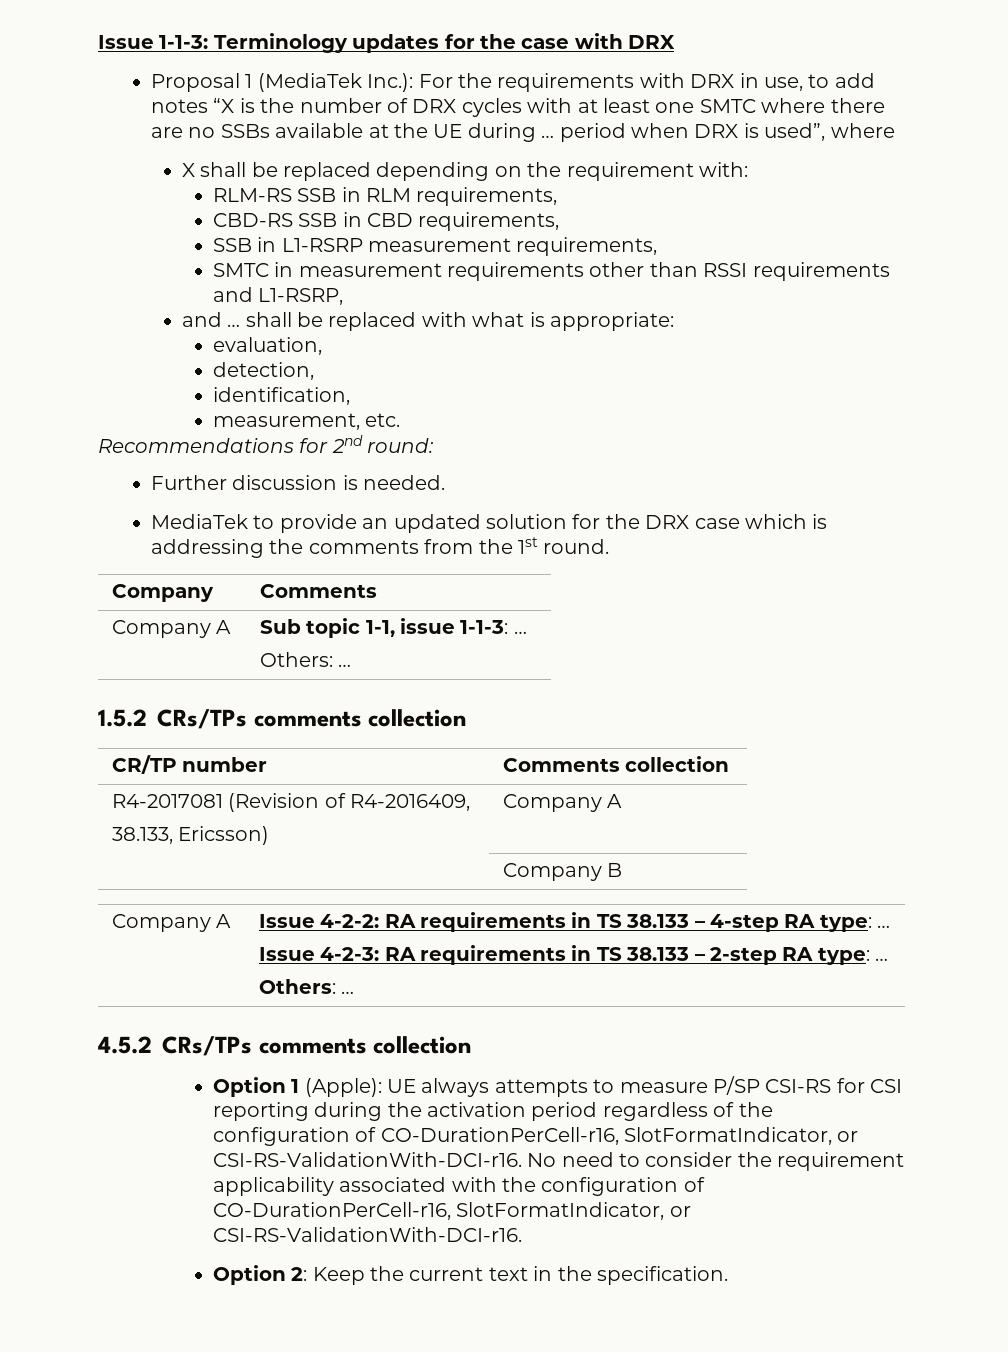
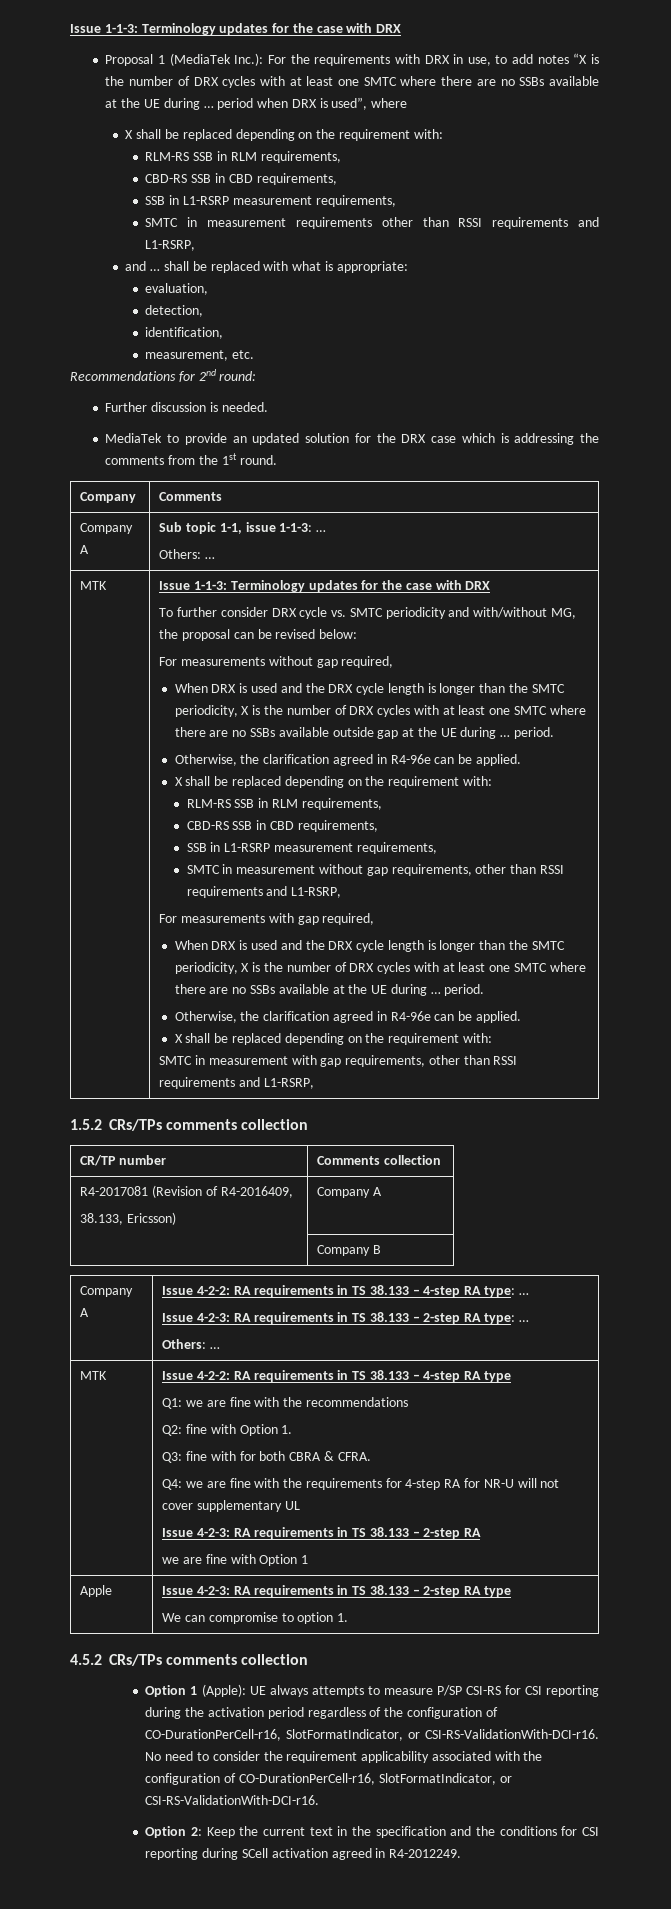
(352, 665) none -> [80,581,108,590] [159,580,491,592] [159,607,577,619] [159,629,358,641] [159,656,394,668] [174,683,565,695] [174,705,586,717] [174,727,555,739] [174,754,521,766] [174,776,492,788] [186,798,382,810] [186,820,378,832] [186,842,437,854] [186,864,564,876] [186,886,342,898] [159,913,375,925] [174,940,565,952] [174,962,586,974] [174,984,485,996] [174,1011,521,1023] [174,1033,492,1045] [159,1055,518,1067] [159,1077,314,1089] // MTK | Issue 1-1-3: Terminology updates for the case with DRX // To further consider DRX cycle vs. SMTC periodicity and with/without MG, the proposal can be revised below: // For measurements without gap required, // When DRX is used and the DRX cycle length is longer than the SMTC periodicity, X is the number of DRX cycles with at least one SMTC where there are no SSBs available outside gap at the UE during … period. // Otherwise, the clarification agreed in R4-96e can be applied. // X shall be replaced depending on the requirement with: // RLM-RS SSB in RLM requirements, // CBD-RS SSB in CBD requirements, // SSB in L1-RSRP measurement requirements, // SMTC in measurement without gap requirements, other than RSSI requirements and L1-RSRP, // For measurements with gap required, // When DRX is used and the DRX cycle length is longer than the SMTC periodicity, X is the number of DRX cycles with at least one SMTC where there are no SSBs available at the UE during … period. // Otherwise, the clarification agreed in R4-96e can be applied. // X shall be replaced depending on the requirement with: // SMTC in measurement with gap requirements, other than RSSI requirements and L1-RSRP,
(355, 992) none -> [80,1371,108,1380] [162,1370,512,1382] [162,1397,408,1409] [162,1424,293,1436] [162,1451,371,1463] [162,1478,560,1490] [162,1500,300,1512] [162,1527,482,1539] [162,1554,309,1566] [80,1585,113,1597] [162,1585,512,1597] [162,1612,349,1624] // MTK | Issue 4-2-2: RA requirements in TS 38.133 – 4-step RA type // Q1: we are fine with the recommendations // Q2: fine with Option 1. // Q3: fine with for both CBRA & CFRA. // Q4: we are fine with the requirements for 4-step RA for NR-U will not cover supplementary UL // Issue 4-2-3: RA requirements in TS 38.133 – 2-step RA // we are fine with Option 1 // Apple | Issue 4-2-3: RA requirements in TS 38.133 – 2-step RA type // We can compromise to option 1.
[596,1266,728,1285] specification. -> [375,1826,599,1838] [145,1848,462,1860] specification and the conditions for CSI reporting during SCell activation agreed in R4-2012249.

